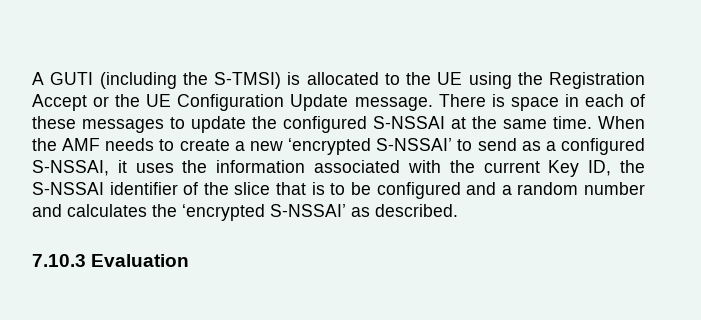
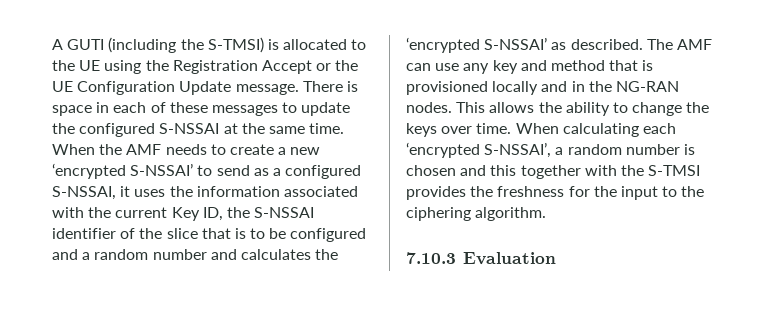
(458, 210) none -> [646,39,712,50] [406,60,654,74] [406,81,679,95] [406,102,710,116] [406,123,676,137] [406,142,695,158] [406,165,701,179] [406,186,705,200] [406,207,547,221] The AMF can use any key and method that is provisioned locally and in the NG-RAN nodes. This allows the ability to change the keys over time. When calculating each ‘encrypted S-NSSAI’, a random number is chosen and this together with the S-TMSI provides the freshness for the input to the ciphering algorithm.

